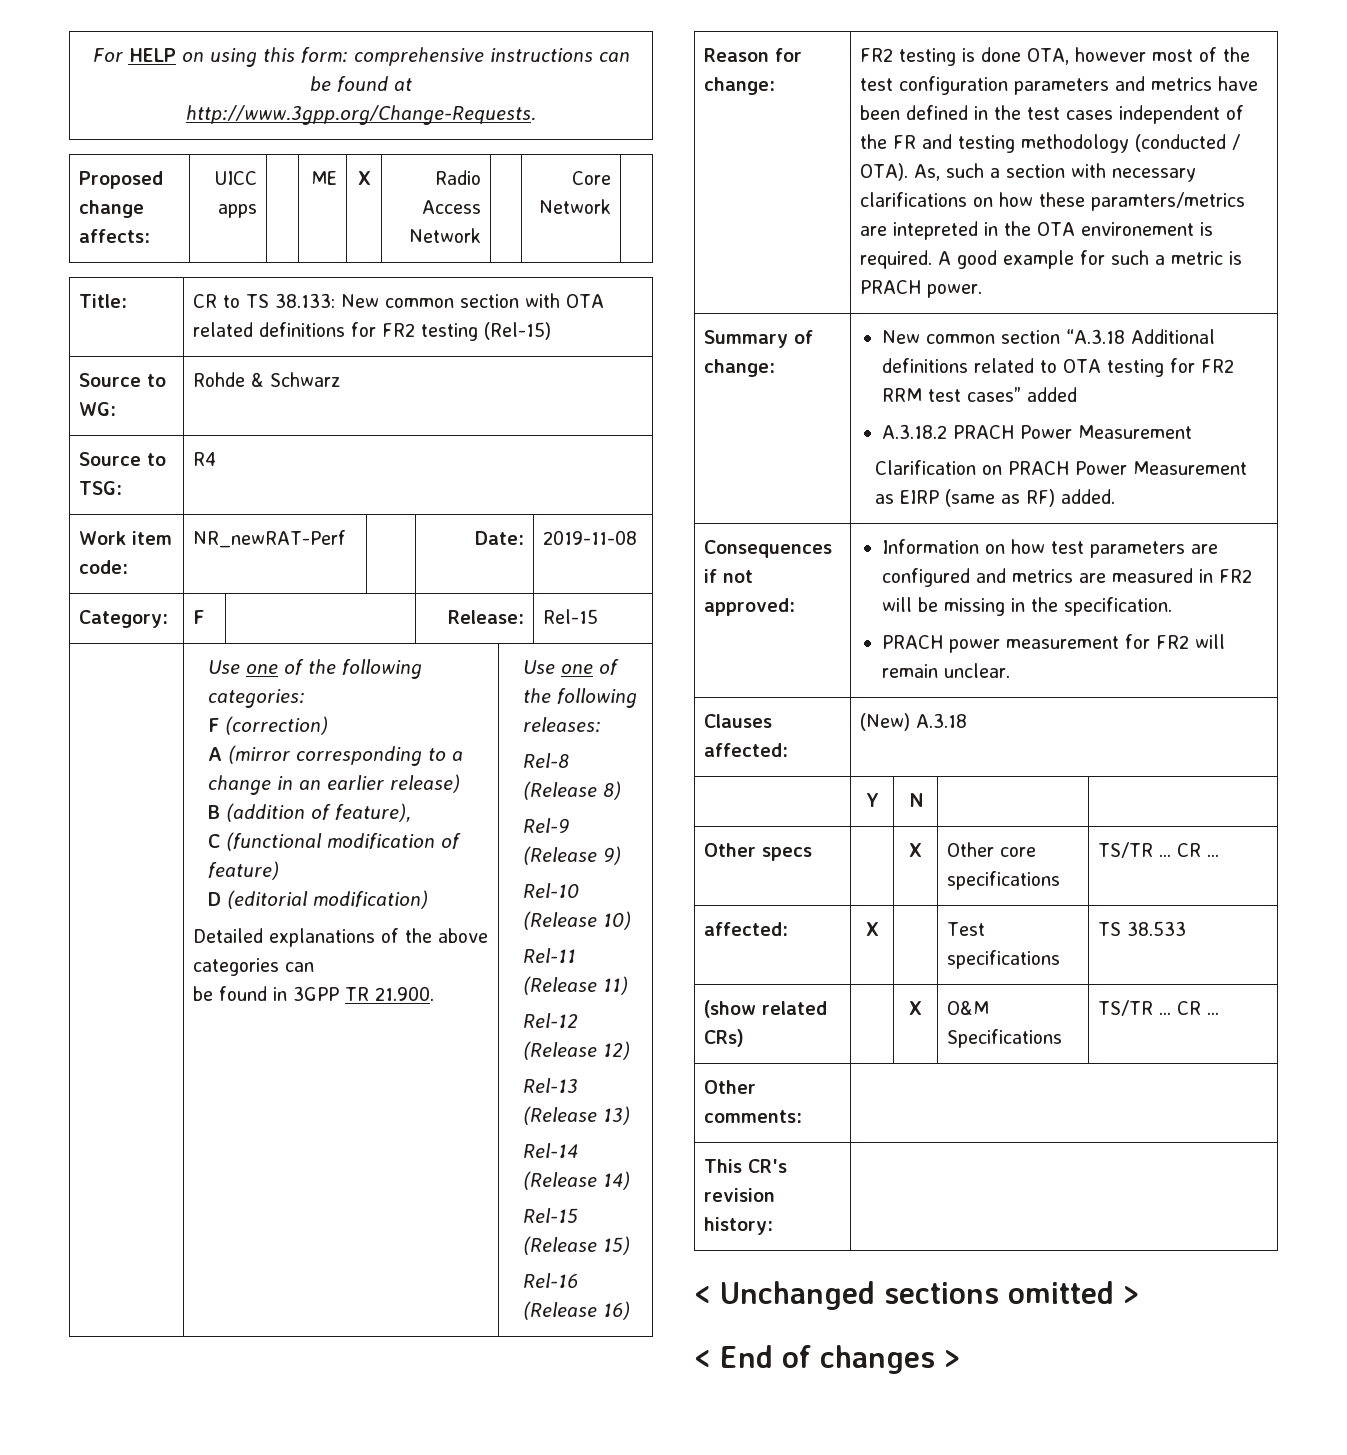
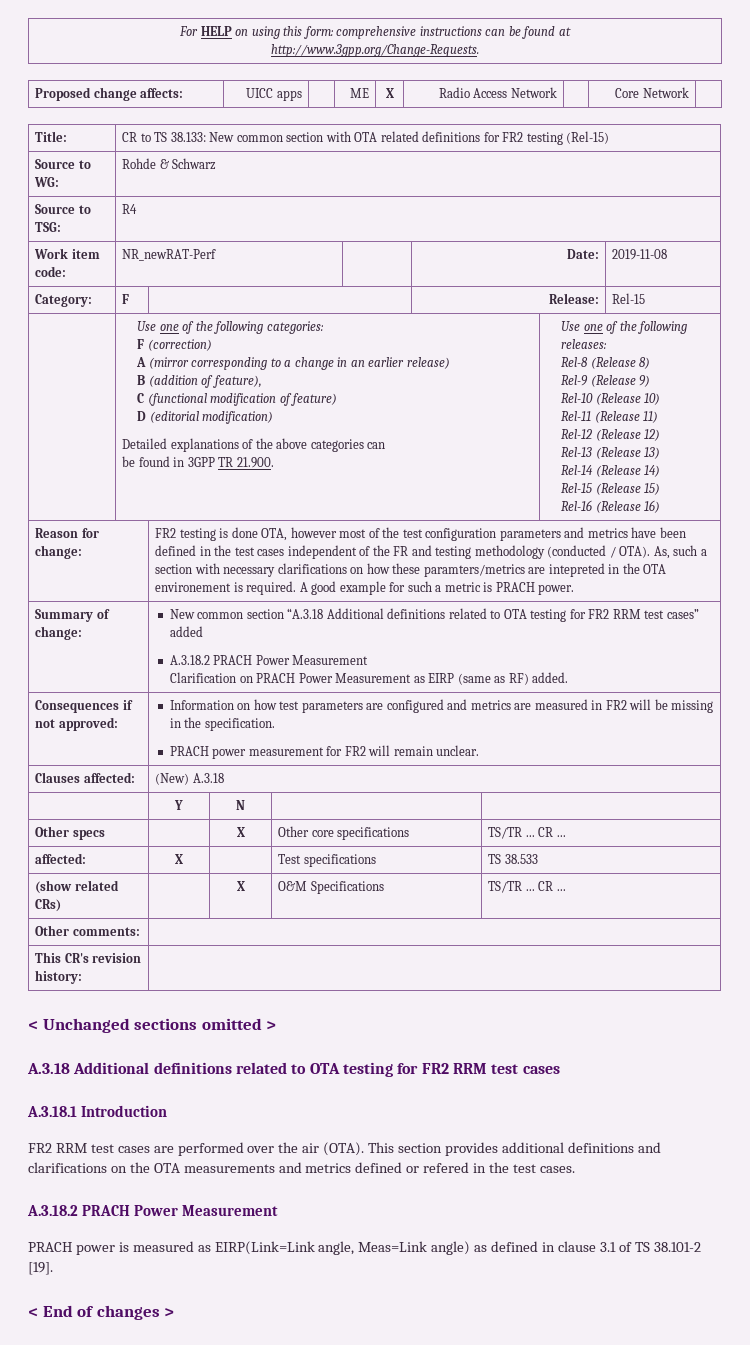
(1139, 1295) none -> [27,1062,560,1077] [27,1105,168,1117] [28,1142,661,1156] [28,1162,575,1173] [27,1205,279,1216] [28,1241,701,1255] [28,1262,53,1275] // A.3.18 Additional definitions related to OTA testing for FR2 RRM test cases // A.3.18.1 Introduction // FR2 RRM test cases are performed over the air (OTA). This section provides additional definitions and clarifications on the OTA measurements and metrics defined or refered in the test cases. // A.3.18.2 PRACH Power Measurement // PRACH power is measured as EIRP(Link=Link angle, Meas=Link angle) as defined in clause 3.1 of TS 38.101-2 [19].

